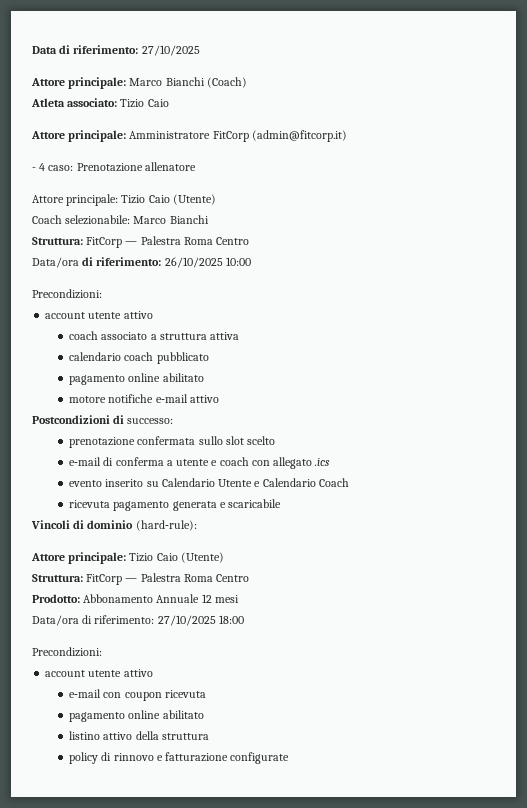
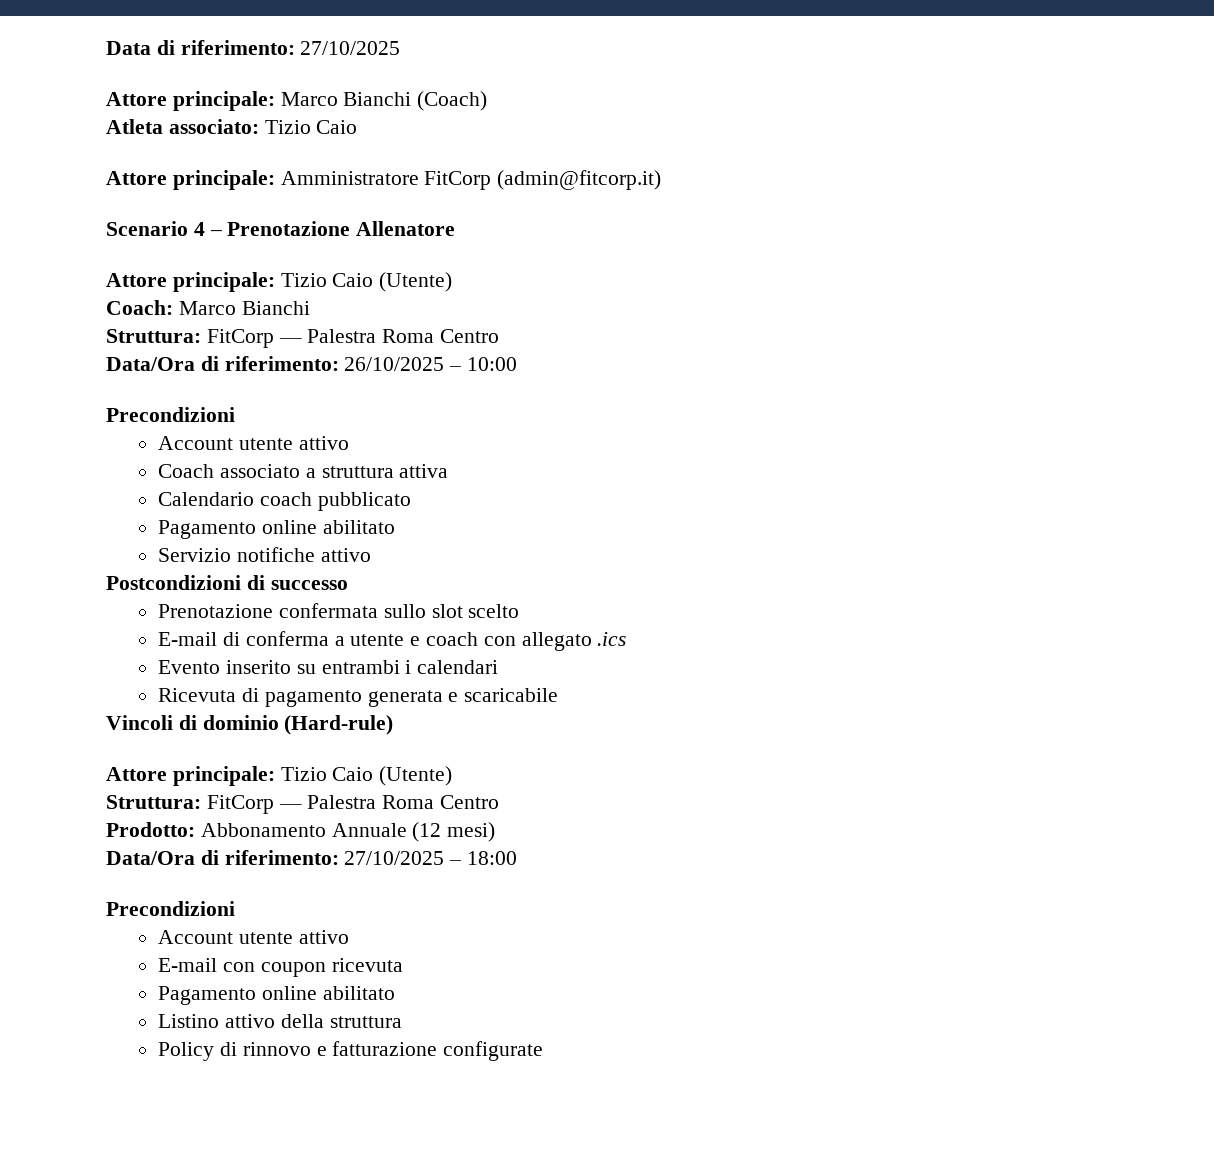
[32,162,196,172] [32,194,216,206] [32,215,131,225] - 4 caso: Prenotazione allenatore // Attore principale: Tizio Caio (Utente) // Coach selezionabile: -> [106,221,456,236] [106,272,453,292] [106,300,173,315] Scenario 4 – Prenotazione Allenatore // Attore principale: Tizio Caio (Utente) // Coach:
[32,257,79,268] Data/ora -> [106,357,195,371] Data/Ora
(223, 262) none -> [449,366,462,371] –
[32,289,102,299] [45,311,153,319] [69,331,99,340] Precondizioni: // account utente attivo // coach -> [106,407,235,422] [158,436,349,450] [158,464,215,478] Precondizioni // Account utente attivo // Coach
[69,352,122,361] calendario -> [158,492,255,506] Calendario
[69,373,204,385] [69,394,188,403] pagamento online abilitato // motore notifiche e‑mail -> [158,520,395,539] [158,547,315,562] Pagamento online abilitato // Servizio notifiche
[127,418,174,424] [69,437,136,448] successo: // prenotazione -> [270,580,348,590] [158,604,274,618] successo // Prenotazione
[69,457,102,466] e‑mail -> [158,632,218,646] E-mail
[69,480,103,487] evento -> [158,660,221,674] Evento
[161,478,349,487] [69,500,111,508] Calendario Utente e Calendario Coach // ricevuta -> [321,660,499,674] [158,688,259,702] entrambi i calendari // Ricevuta di
[135,520,197,531] (hard‑rule): -> [284,715,394,735] (Hard-rule)
[201,594,239,603] [32,615,216,626] 12 mesi // Data/ora di riferimento: 27/10/2025 -> [412,822,496,842] [106,850,462,865] (12 mesi) // Data/Ora di riferimento: 27/10/2025 –
[32,647,102,657] [45,669,153,677] [69,689,102,698] Precondizioni: // account utente attivo // e‑mail -> [106,901,235,916] [158,930,349,944] [158,958,218,972] Precondizioni // Account utente attivo // E-mail
[69,710,204,722] [69,731,101,740] pagamento online abilitato // listino -> [158,986,395,1005] [158,1014,220,1028] Pagamento online abilitato // Listino
[69,752,99,764] policy -> [158,1042,215,1061] Policy

